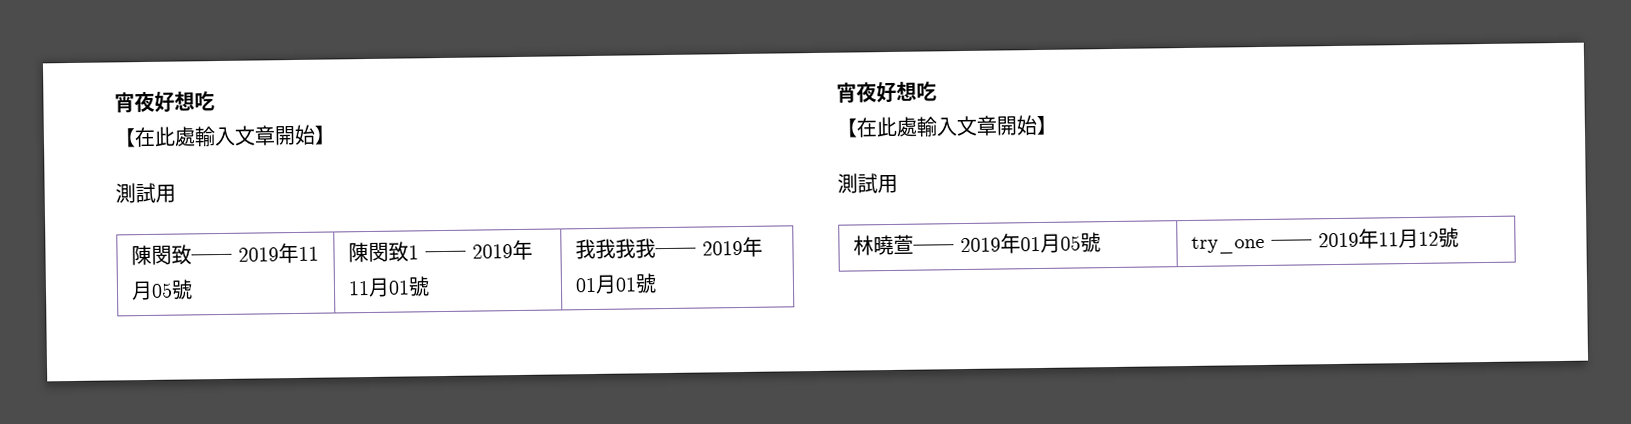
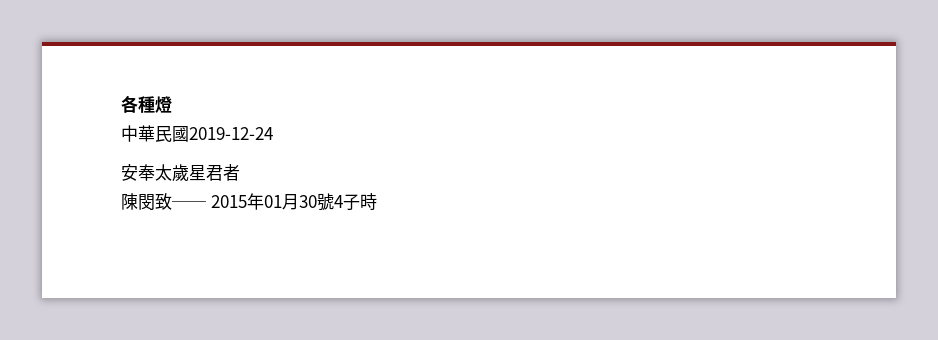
[114,91,215,114] [114,124,336,148] [115,182,176,204] [131,242,320,266] [131,279,194,301] [348,239,534,263] [348,276,431,298] [575,236,764,260] [575,273,658,294] [836,81,937,104] [836,115,1057,138] [837,173,898,194] [853,232,1102,256] [1191,227,1460,254] 宵夜好想吃 // 【在此處輸入文章開始】 // 測試用 // 陳閔致── 2019年11月05號 | 陳閔致1 ── 2019年11月01號 | 我我我我── 2019年01月01號 // 宵夜好想吃 // 【在此處輸入文章開始】 // 測試用 // 林曉萱── 2019年01月05號 | try_one ── 2019年11月12號 -> [121,95,172,113] [121,125,273,143] [121,164,240,182] [121,193,377,211] 各種燈 // 中華民國2019-12-24 // 安奉太歲星君者 // 陳閔致── 2015年01月30號4子時

